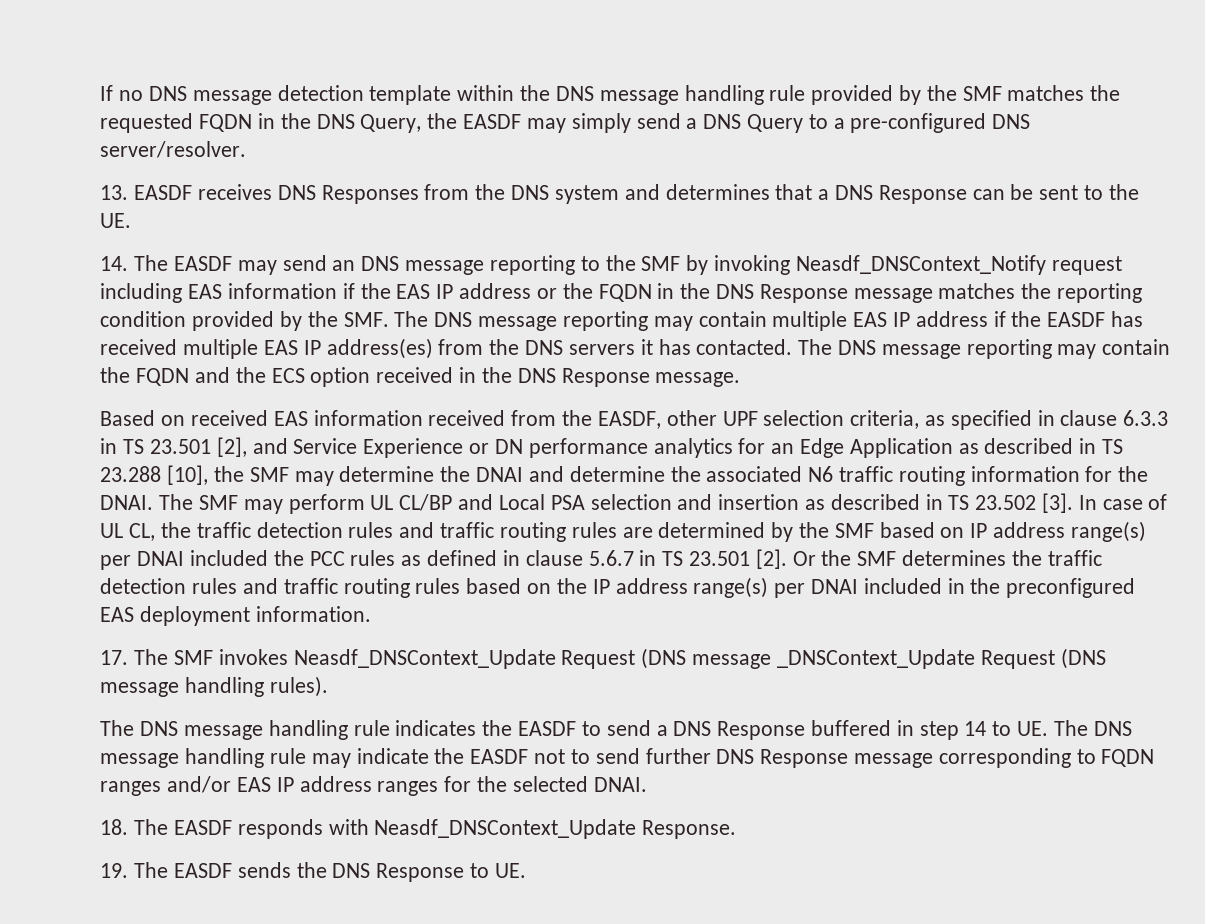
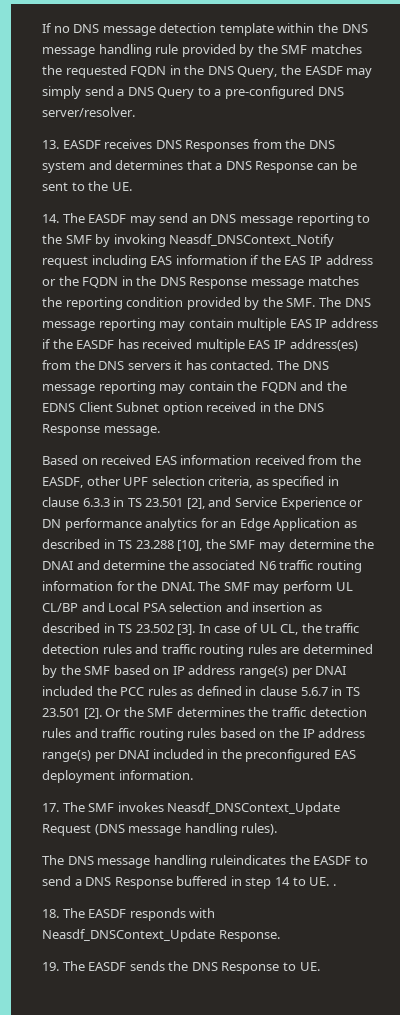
[271,368,305,383] ECS -> [42,402,160,412] EDNS Client Subnet
[776,648,1106,669] [100,682,180,697] _DNSContext_Update Request (DNS message -> (182, 831) none
[353,720,477,736] rule indicates -> [210,855,287,865] ruleindicates
[1053,720,1132,736] [100,748,1155,768] [100,776,647,796] The DNS message handling rule may indicate the EASDF not to send further DNS Response message corresponding to FQDN ranges and/or EAS IP address ranges for the selected DNAI. -> [332,884,336,886] .

